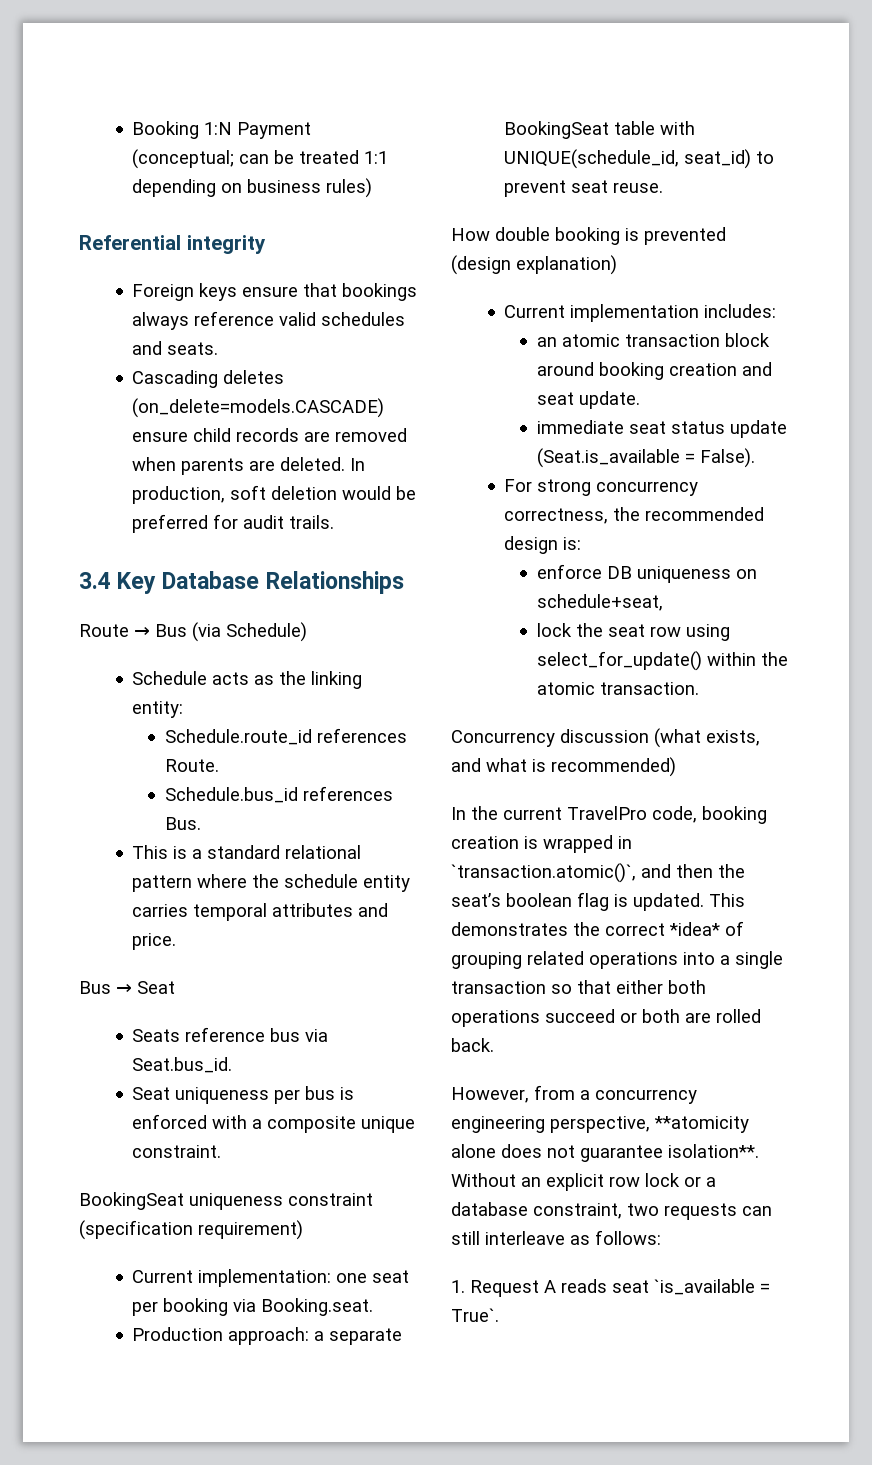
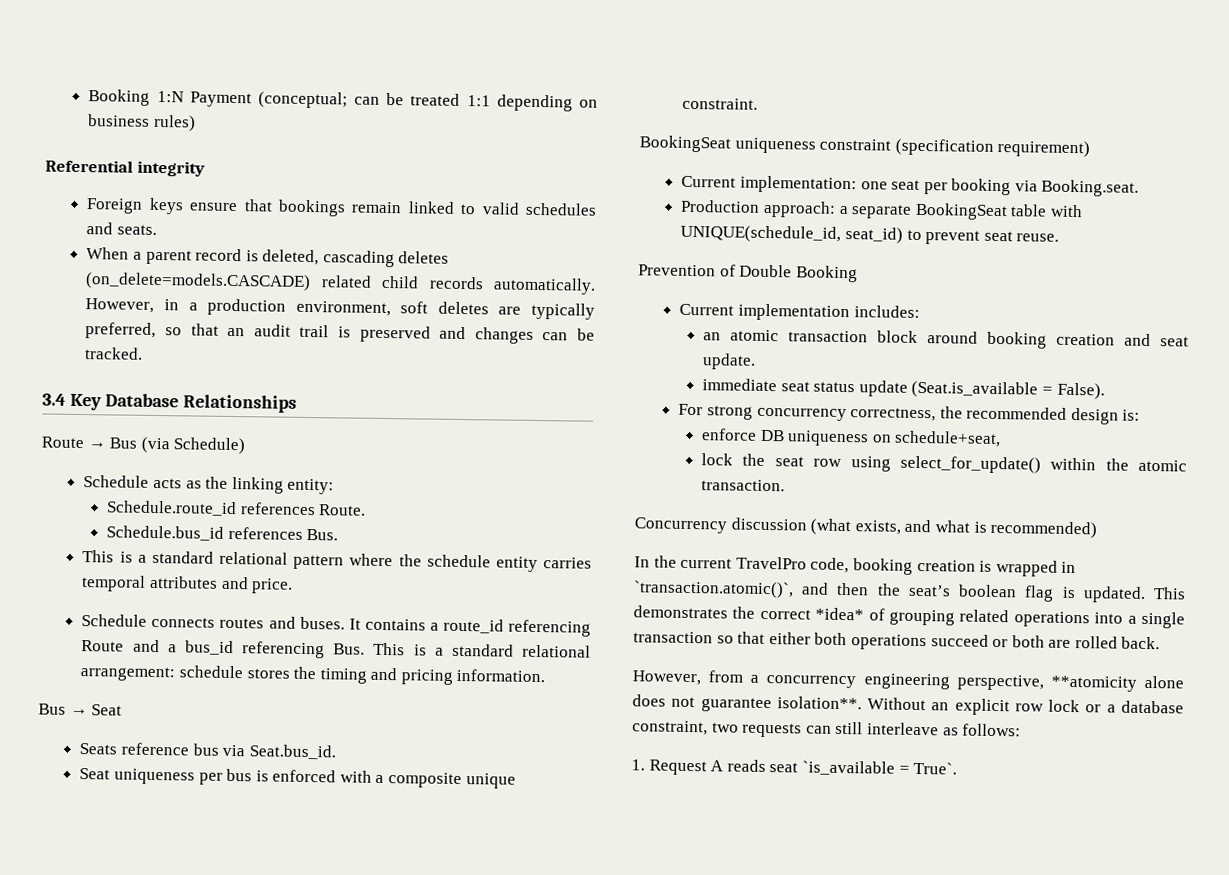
[132,311,275,330] always reference -> [351,201,477,215] remain linked to
[132,370,219,388] Cascading -> [86,247,395,268] When a parent record is deleted, cascading
[132,431,189,442] ensure -> [320,275,372,288] related
[304,428,408,442] [132,457,366,475] [132,485,417,504] [132,514,335,533] are removed when parents are deleted. In production, soft deletion would be preferred for audit trails. -> [493,277,596,295] [85,298,595,320] [85,322,595,344] [84,347,144,360] automatically. However, in a production environment, soft deletes are typically preferred, so that an audit trail is preserved and changes can be tracked.
(177, 941) none -> [81,614,591,637] [81,639,591,659] [80,665,546,685] // Schedule connects routes and buses. It contains a route_id referencing Route and a bus_id referencing Bus. This is a standard relational arrangement: schedule stores the timing and pricing information.
[451,227,726,245] [451,255,617,275] How double booking is prevented (design explanation) -> [638,264,858,283] Prevention of Double Booking

